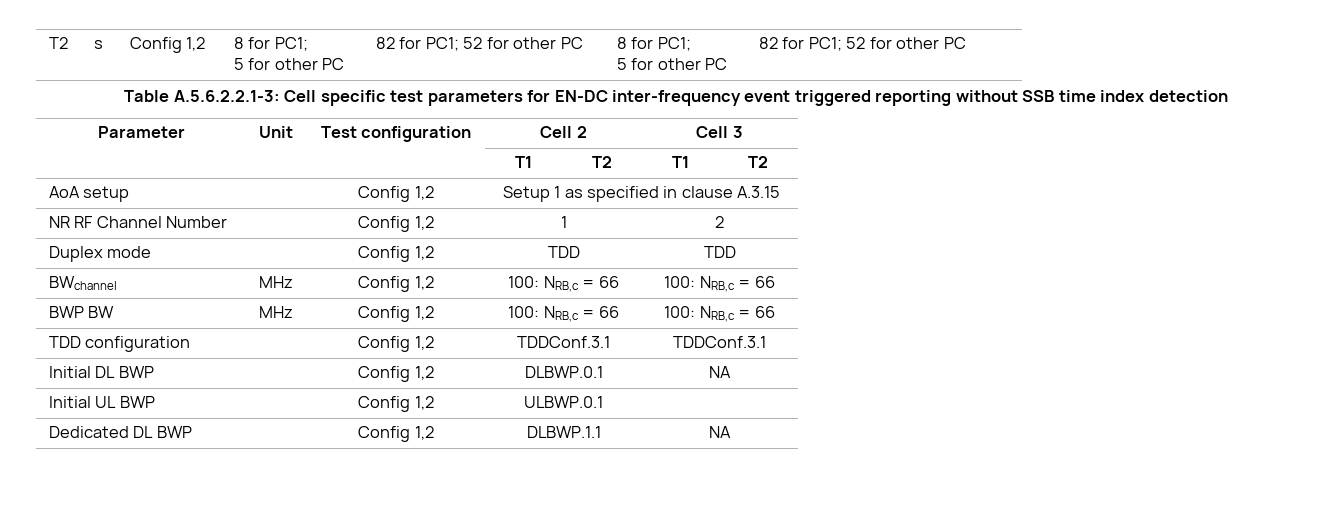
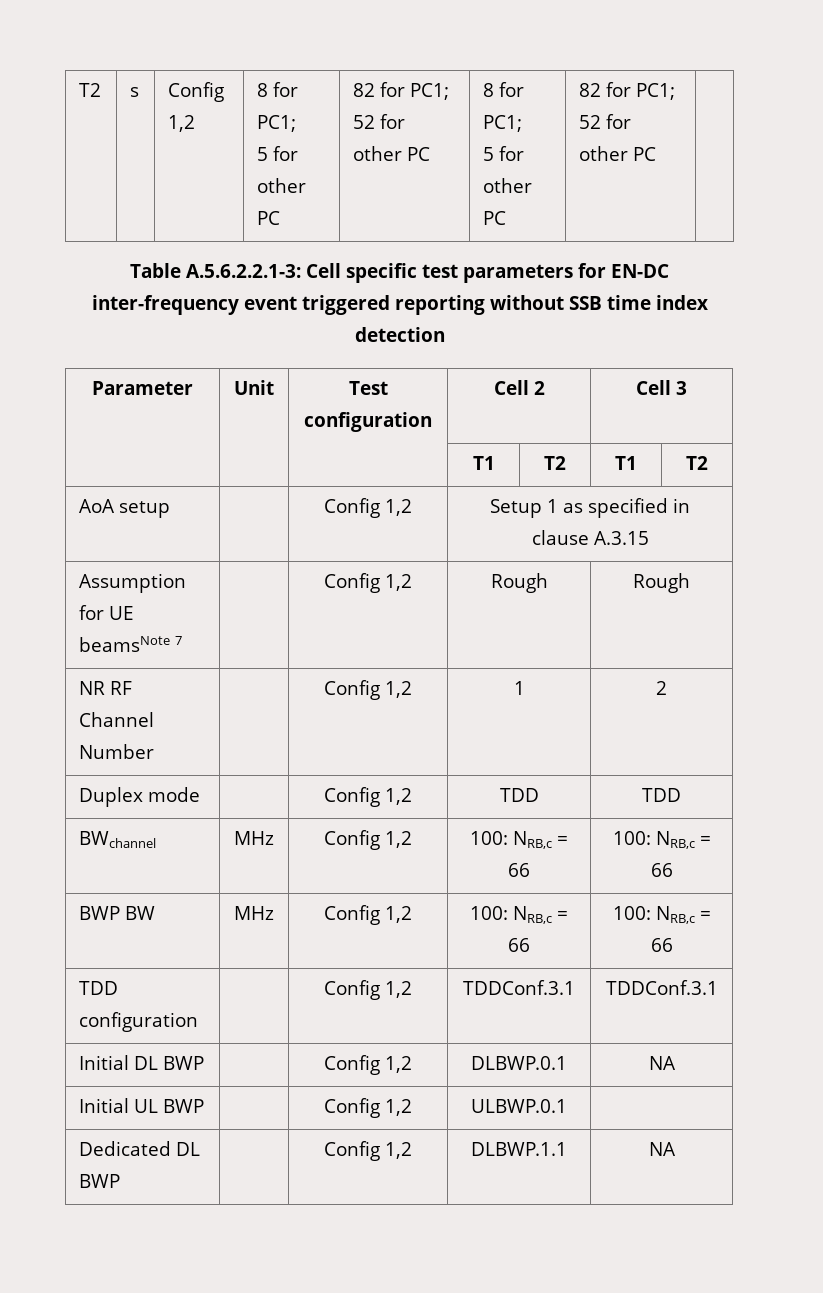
(781, 192) none -> [79,573,187,593] [79,605,135,620] [79,636,183,652] [324,573,413,593] [490,573,548,593] [633,573,690,593] // Assumption for UE beamsNote 7 | | Config 1,2 | Rough | Rough

